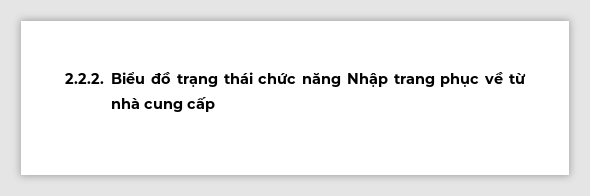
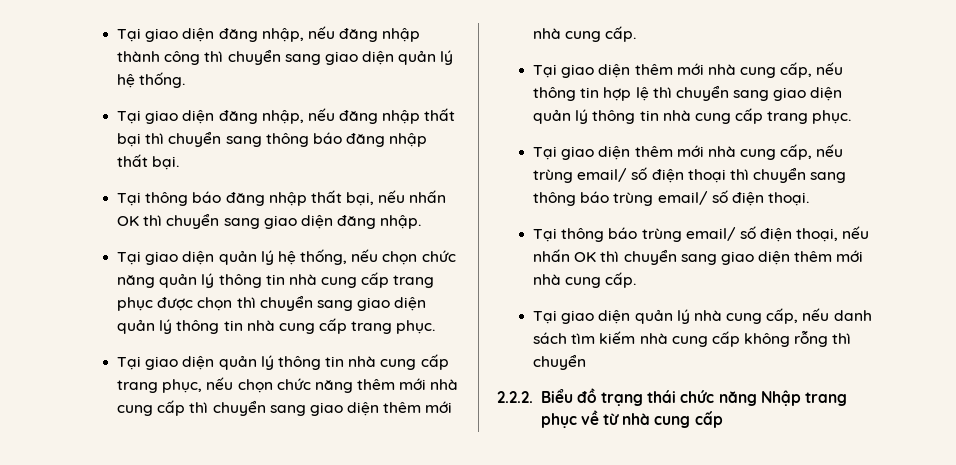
(65, 78) none -> [116,26,421,42] [116,49,454,65] [116,72,186,88] [116,108,456,124] [116,131,428,147] [116,154,180,170] [116,190,447,206] [116,213,422,229] [116,249,456,265] [116,272,435,288] [116,295,427,311] [116,318,436,334] [116,354,449,370] [116,377,459,393] [116,400,453,416] [532,26,637,42] [532,62,844,78] [532,85,843,101] [532,108,852,124] [532,144,844,160] [532,167,847,183] [532,190,810,206] [532,226,870,242] [532,249,864,265] [532,272,637,288] [532,308,872,324] [532,330,852,347] [532,354,586,370] Tại giao diện đăng nhập, nếu đăng nhập thành công thì chuyển sang giao diện quản lý hệ thống. // Tại giao diện đăng nhập, nếu đăng nhập thất bại thì chuyển sang thông báo đăng nhập thất bại. // Tại thông báo đăng nhập thất bại, nếu nhấn OK thì chuyển sang giao diện đăng nhập. // Tại giao diện quản lý hệ thống, nếu chọn chức năng quản lý thông tin nhà cung cấp trang phục được chọn thì chuyển sang giao diện quản lý thông tin nhà cung cấp trang phục. // Tại giao diện quản lý thông tin nhà cung cấp trang phục, nếu chọn chức năng thêm mới nhà cung cấp thì chuyển sang giao diện thêm mới nhà cung cấp. // Tại giao diện thêm mới nhà cung cấp, nếu thông tin hợp lệ thì chuyển sang giao diện quản lý thông tin nhà cung cấp trang phục. // Tại giao diện thêm mới nhà cung cấp, nếu trùng email/ số điện thoại thì chuyển sang thông báo trùng email/ số điện thoại. // Tại thông báo trùng email/ số điện thoại, nếu nhấn OK thì chuyển sang giao diện thêm mới nhà cung cấp. // Tại giao diện quản lý nhà cung cấp, nếu danh sách tìm kiếm nhà cung cấp không rỗng thì chuyển //

